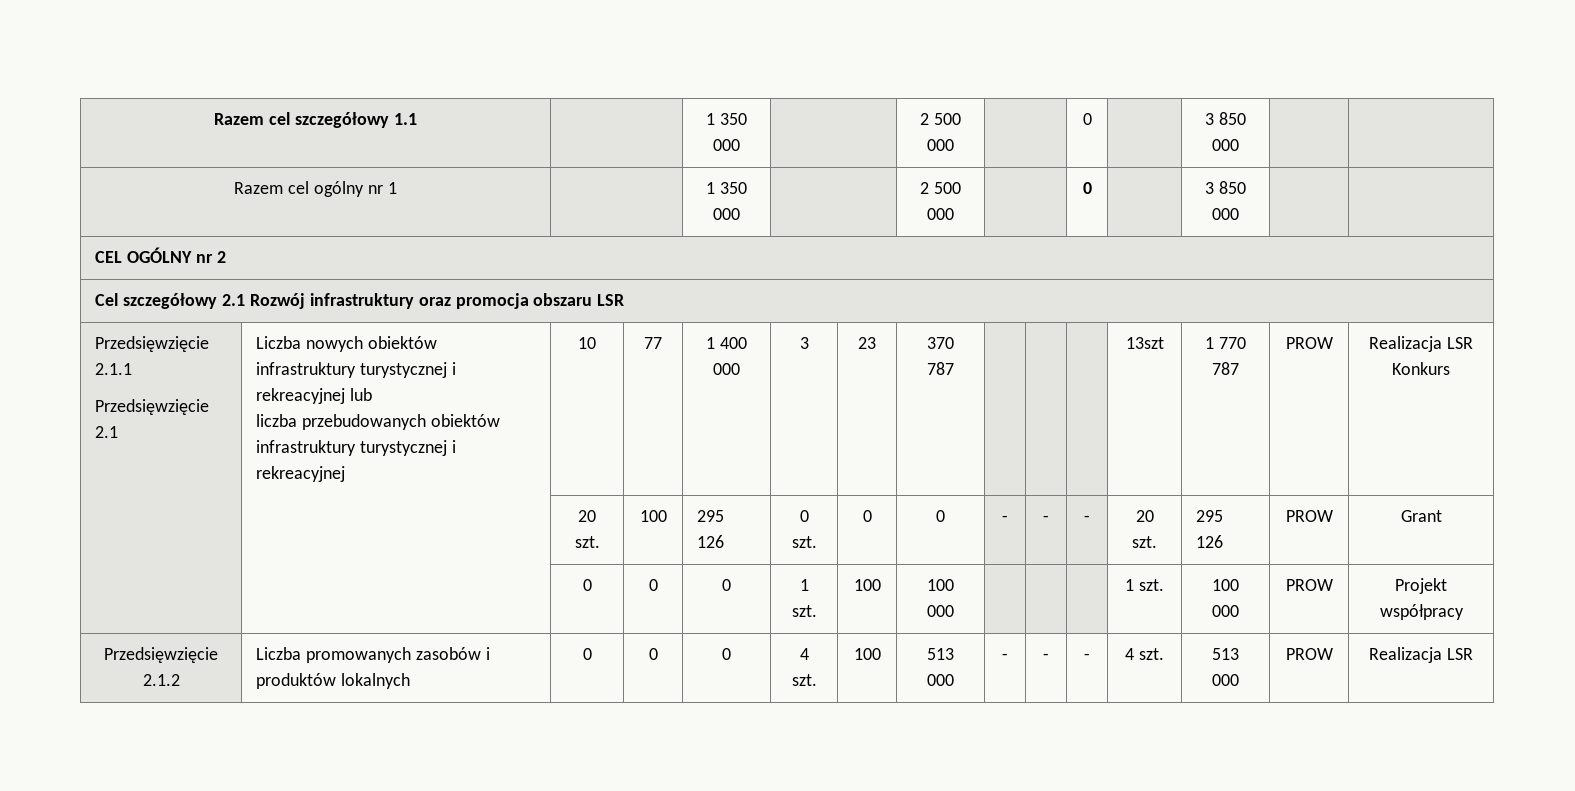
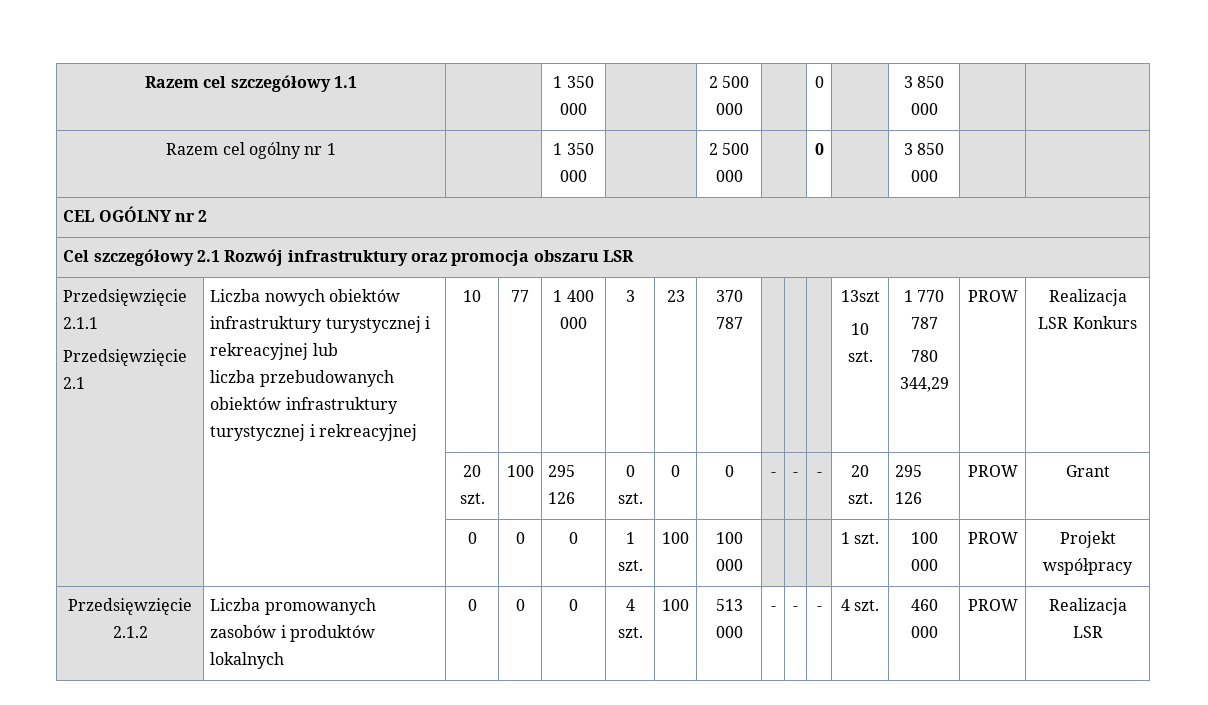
(1164, 343) none -> [851,323,869,335] [847,351,873,362] // 10 szt.
(1239, 368) none -> [910,350,938,362] [899,377,949,392] // 780 344,29
[1212,648,1239,660] 513 -> [910,599,938,611] 460

